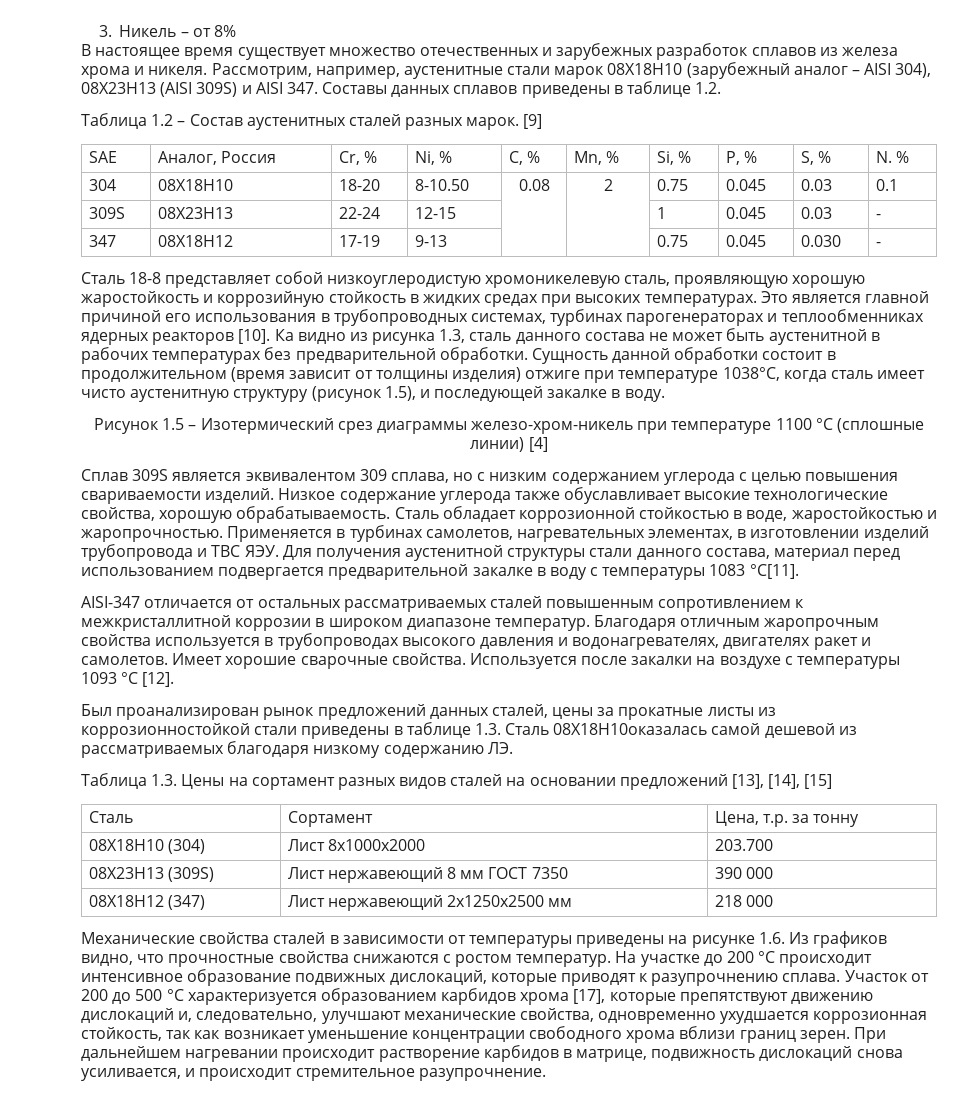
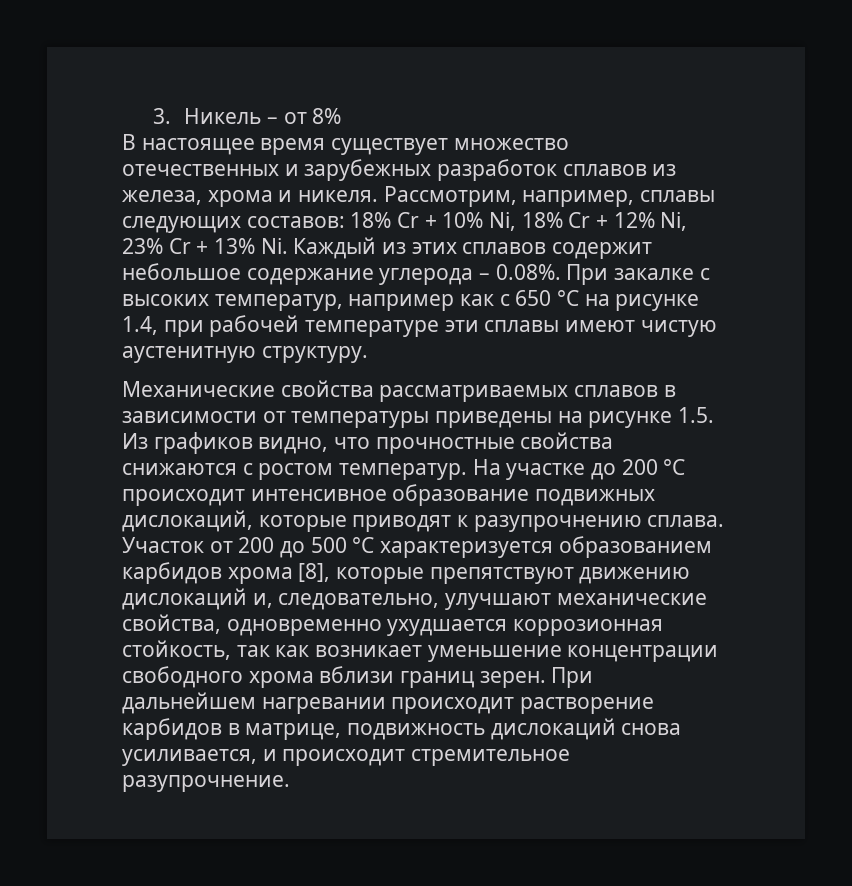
[842,47,899,56] железа -> [122,190,202,205] железа,
[403,62,932,79] [81,81,722,98] [81,113,543,130] [88,151,117,163] [157,151,276,165] [338,151,377,165] [414,151,452,165] [508,151,540,165] [573,151,619,165] [656,151,691,165] [725,151,757,165] [800,151,831,165] [875,151,909,163] [88,179,116,191] [157,179,233,191] [338,179,380,191] [414,179,469,191] [518,179,550,191] [603,179,613,191] [656,179,688,191] [725,179,766,191] [800,179,832,191] [875,179,898,191] [88,207,125,219] [157,207,233,219] [338,207,380,219] [414,207,456,219] [656,207,666,219] [725,207,766,219] [800,207,832,219] [875,214,881,219] [88,235,116,247] [157,235,233,247] [338,235,380,247] [414,235,447,247] [656,235,688,247] [725,235,766,247] [800,235,841,247] [875,242,881,247] [81,271,866,288] [81,291,930,307] [81,309,924,326] [81,328,880,345] [81,347,836,364] [81,367,926,383] [81,386,665,402] [93,418,925,434] [470,437,548,452] [81,469,899,485] [81,487,889,504] [81,506,937,523] [81,525,929,542] [81,544,901,561] [81,564,799,580] [81,596,805,612] [81,615,880,631] [81,633,871,650] [81,653,901,669] [81,672,175,687] [81,704,776,720] [81,722,857,739] [81,741,513,758] [81,773,833,790] [88,811,133,823] [287,811,373,827] [714,811,860,827] [88,839,205,854] [287,839,425,852] [714,839,773,851] [88,867,214,882] [287,867,568,883] [714,867,773,879] [88,895,205,910] [287,895,573,911] [714,895,773,907] аустенитные стали марок 08Х18Н10 (зарубежный аналог – AISI 304), 08Х23Н13 (AISI 309S) и AISI 347. Составы данных сплавов приведены в таблице 1.2. // Таблица 1.2 – Состав аустенитных сталей разных марок. [9] // SAE | Аналог, Россия | Cr, % | Ni, % | C, % | Mn, % | Si, % | P, % | S, % | N. % // 304 | 08Х18Н10 | 18-20 | 8-10.50 | 0.08 | 2 | 0.75 | 0.045 | 0.03 | 0.1 // 309S | 08Х23Н13 | 22-24 | 12-15 | | | 1 | 0.045 | 0.03 | - // 347 | 08Х18Н12 | 17-19 | 9-13 | | | 0.75 | 0.045 | 0.030 | - // Сталь 18-8 представляет собой низкоуглеродистую хромоникелевую сталь, проявляющую хорошую жаростойкость и коррозийную стойкость в жидких средах при высоких температурах. Это является главной причиной его использования в трубопроводных системах, турбинах парогенераторах и теплообменниках ядерных реакторов [10]. Ка видно из рисунка 1.3, сталь данного состава не может быть аустенитной в рабочих температурах без предварительной обработки. Сущность данной обработки состоит в продолжительном (время зависит от толщины изделия) отжиге при температуре 1038°С, когда сталь имеет чисто аустенитную структуру (рисунок 1.5), и последующей закалке в воду. // Рисунок 1.5 – Изотермический срез диаграммы железо-хром-никель при температуре 1100 °С (сплошные линии) [4] // Сплав 309S является эквивалентом 309 сплава, но с низким содержанием углерода с целью повышения свариваемости изделий. Низкое содержание углерода также обуславливает высокие технологические свойства, хорошую обрабатываемость. Сталь обладает коррозионной стойкостью в воде, жаростойкостью и жаропрочностью. Применяется в турбинах самолетов, нагревательных элементах, в изготовлении изделий трубопровода и ТВС ЯЭУ. Для получения аустенитной структуры стали данного состава, материал перед использованием подвергается предварительной закалке в воду с температуры 1083 °С[11]. // AISI-347 отличается от остальных рассматриваемых сталей повышенным сопротивлением к межкристаллитной коррозии в широком диапазоне температур. Благодаря отличным жаропрочным свойства используется в трубопроводах высокого давления и водонагревателях, двигателях ракет и самолетов. Имеет хорошие сварочные свойства. Используется после закалки на воздухе с температуры 1093 °С [12]. // Был проанализирован рынок предложений данных сталей, цены за прокатные листы из коррозионностойкой стали приведены в таблице 1.3. Сталь 08Х18Н10оказалась самой дешевой из рассматриваемых благодаря низкому содержанию ЛЭ. // Таблица 1.3. Цены на сортамент разных видов сталей на основании предложений [13], [14], [15] // Сталь | Сортамент | Цена, т.р. за тонну // 08Х18Н10 (304) | Лист 8х1000х2000 | 203.700 // 08Х23Н13 (309S) | Лист нержавеющий 8 мм ГОСТ 7350 | 390 000 // 08Х18Н12 (347) | Лист нержавеющий 2х1250х2500 мм | 218 000 -> [640,190,716,202] [122,212,688,233] [122,237,653,259] [122,263,710,285] [122,290,700,311] [122,315,717,337] [122,346,368,363] сплавы следующих составов: 18% Cr + 10% Ni, 18% Cr + 12% Ni, 23% Cr + 13% Ni. Каждый из этих сплавов содержит небольшое содержание углерода – 0.08%. При закалке с высоких температур, например как с 650 °С на рисунке 1.4, при рабочей температуре эти сплавы имеют чистую аустенитную структуру.
[273,932,326,944] сталей -> [379,385,659,402] рассматриваемых сплавов
[758,932,785,944] 1.6. -> [678,407,715,423] 1.5.
[573,989,606,1004] [17], -> [298,563,331,582] [8],

